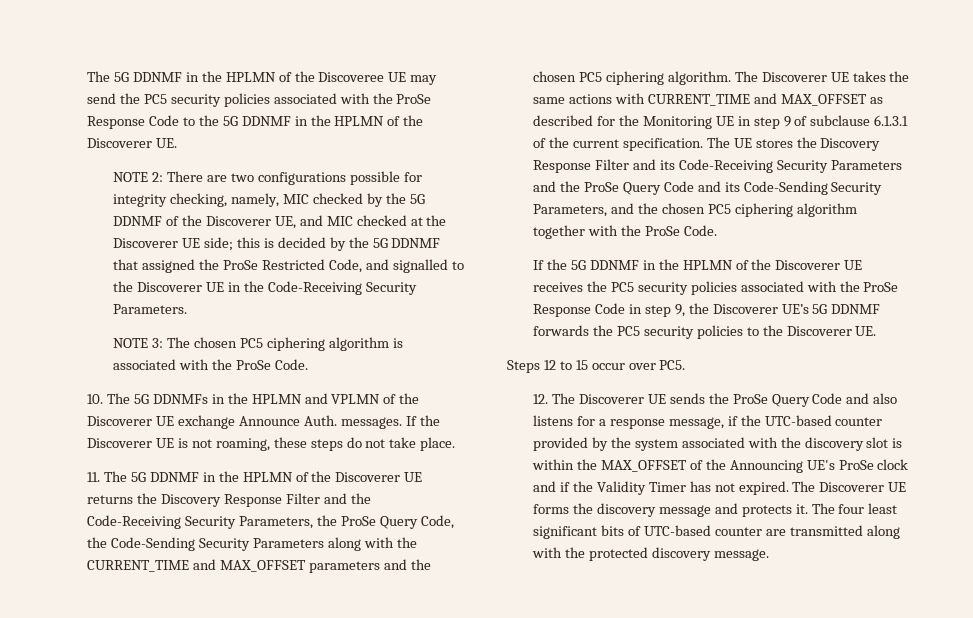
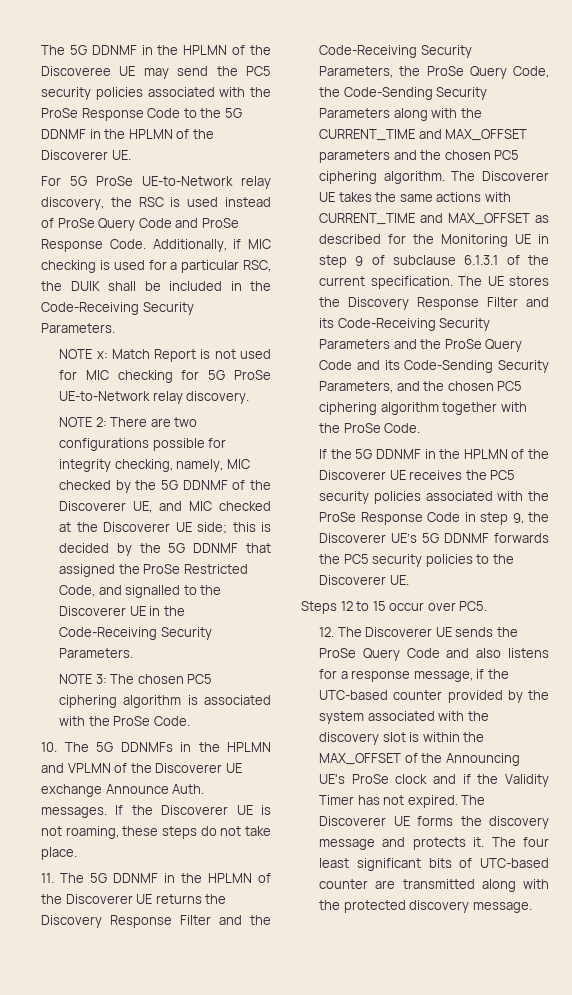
(178, 143) none -> [41,176,271,189] [41,197,271,210] [41,218,239,231] [41,239,271,252] [41,260,271,273] [41,281,271,291] [41,302,194,315] [41,323,116,333] [59,349,271,362] [59,370,272,383] [59,391,250,404] // For 5G ProSe UE-to-Network relay discovery, the RSC is used instead of ProSe Query Code and ProSe Response Code. Additionally, if MIC checking is used for a particular RSC, the DUIK shall be included in the Code-Receiving Security Parameters. // NOTE x: Match Report is not used for MIC checking for 5G ProSe UE-to-Network relay discovery.

